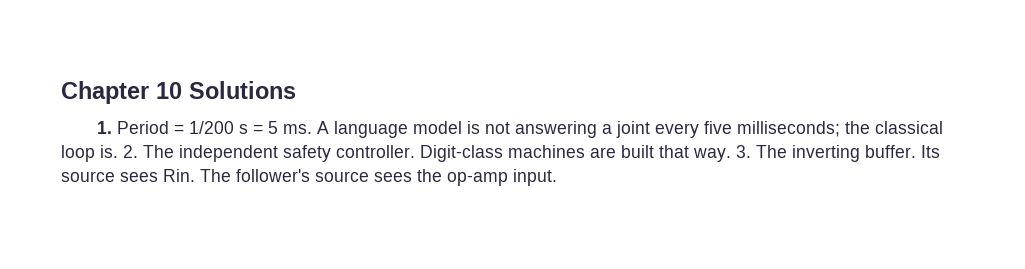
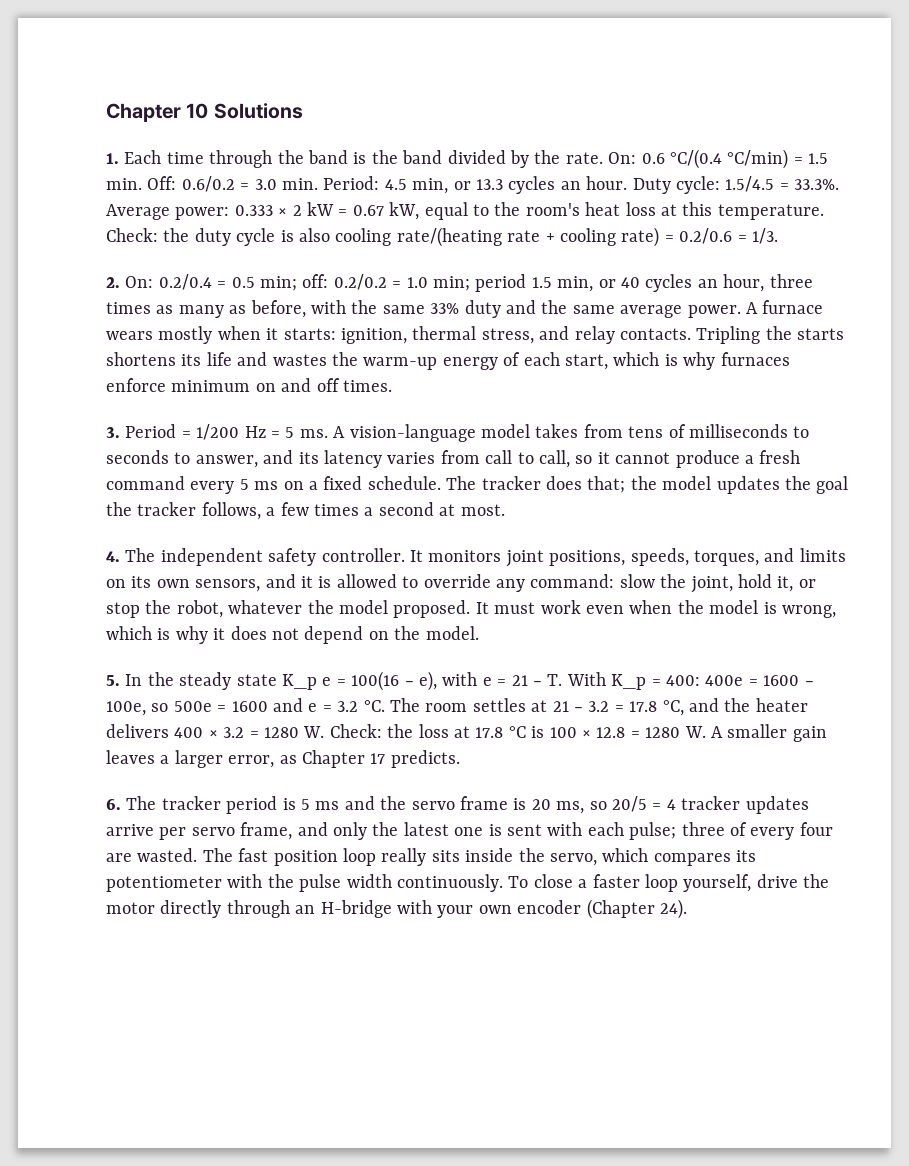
(113, 127) none -> [124,149,829,169] [106,176,840,194] [106,202,824,220] [106,227,778,247] [106,274,813,292] [106,300,824,318] [106,326,845,344] [106,352,790,370] [106,378,392,392] [106,427,120,438] Each time through the band is the band divided by the rate. On: 0.6 °C/(0.4 °C/min) = 1.5 min. Off: 0.6/0.2 = 3.0 min. Period: 4.5 min, or 13.3 cycles an hour. Duty cycle: 1.5/4.5 = 33.3%. Average power: 0.333 × 2 kW = 0.67 kW, equal to the room's heat loss at this temperature. Check: the duty cycle is also cooling rate/(heating rate + cooling rate) = 0.2/0.6 = 1/3. // 2. On: 0.2/0.4 = 0.5 min; off: 0.2/0.2 = 1.0 min; period 1.5 min, or 40 cycles an hour, three times as many as before, with the same 33% duty and the same average power. A furnace wears mostly when it starts: ignition, thermal stress, and relay contacts. Tripling the starts shortens its life and wastes the warm-up energy of each start, which is why furnaces enforce minimum on and off times. // 3.
[239,124,249,134] s -> [244,426,266,438] Hz
[334,121,944,138] [61,145,940,162] [61,169,557,186] language model is not answering a joint every five milliseconds; the classical loop is. 2. The independent safety controller. Digit-class machines are built that way. 3. The inverting buffer. Its source sees Rin. The follower's source sees the op-amp input. -> [349,424,810,442] [106,450,801,468] [106,476,849,494] [106,502,505,520] [106,548,846,567] [106,574,816,593] [106,600,836,618] [106,626,479,644] [106,671,814,691] [106,698,808,716] [106,724,827,742] [106,750,460,768] [106,796,809,814] [106,822,833,840] [106,848,757,866] [106,874,830,892] [106,899,687,919] vision-language model takes from tens of milliseconds to seconds to answer, and its latency varies from call to call, so it cannot produce a fresh command every 5 ms on a fixed schedule. The tracker does that; the model updates the goal the tracker follows, a few times a second at most. // 4. The independent safety controller. It monitors joint positions, speeds, torques, and limits on its own sensors, and it is allowed to override any command: slow the joint, hold it, or stop the robot, whatever the model proposed. It must work even when the model is wrong, which is why it does not depend on the model. // 5. In the steady state K_p e = 100(16 − e), with e = 21 − T. With K_p = 400: 400e = 1600 − 100e, so 500e = 1600 and e = 3.2 °C. The room settles at 21 − 3.2 = 17.8 °C, and the heater delivers 400 × 3.2 = 1280 W. Check: the loss at 17.8 °C is 100 × 12.8 = 1280 W. A smaller gain leaves a larger error, as Chapter 17 predicts. // 6. The tracker period is 5 ms and the servo frame is 20 ms, so 20/5 = 4 tracker updates arrive per servo frame, and only the latest one is sent with each pulse; three of every four are wasted. The fast position loop really sits inside the servo, which compares its potentiometer with the pulse width continuously. To close a faster loop yourself, drive the motor directly through an H-bridge with your own encoder (Chapter 24).

